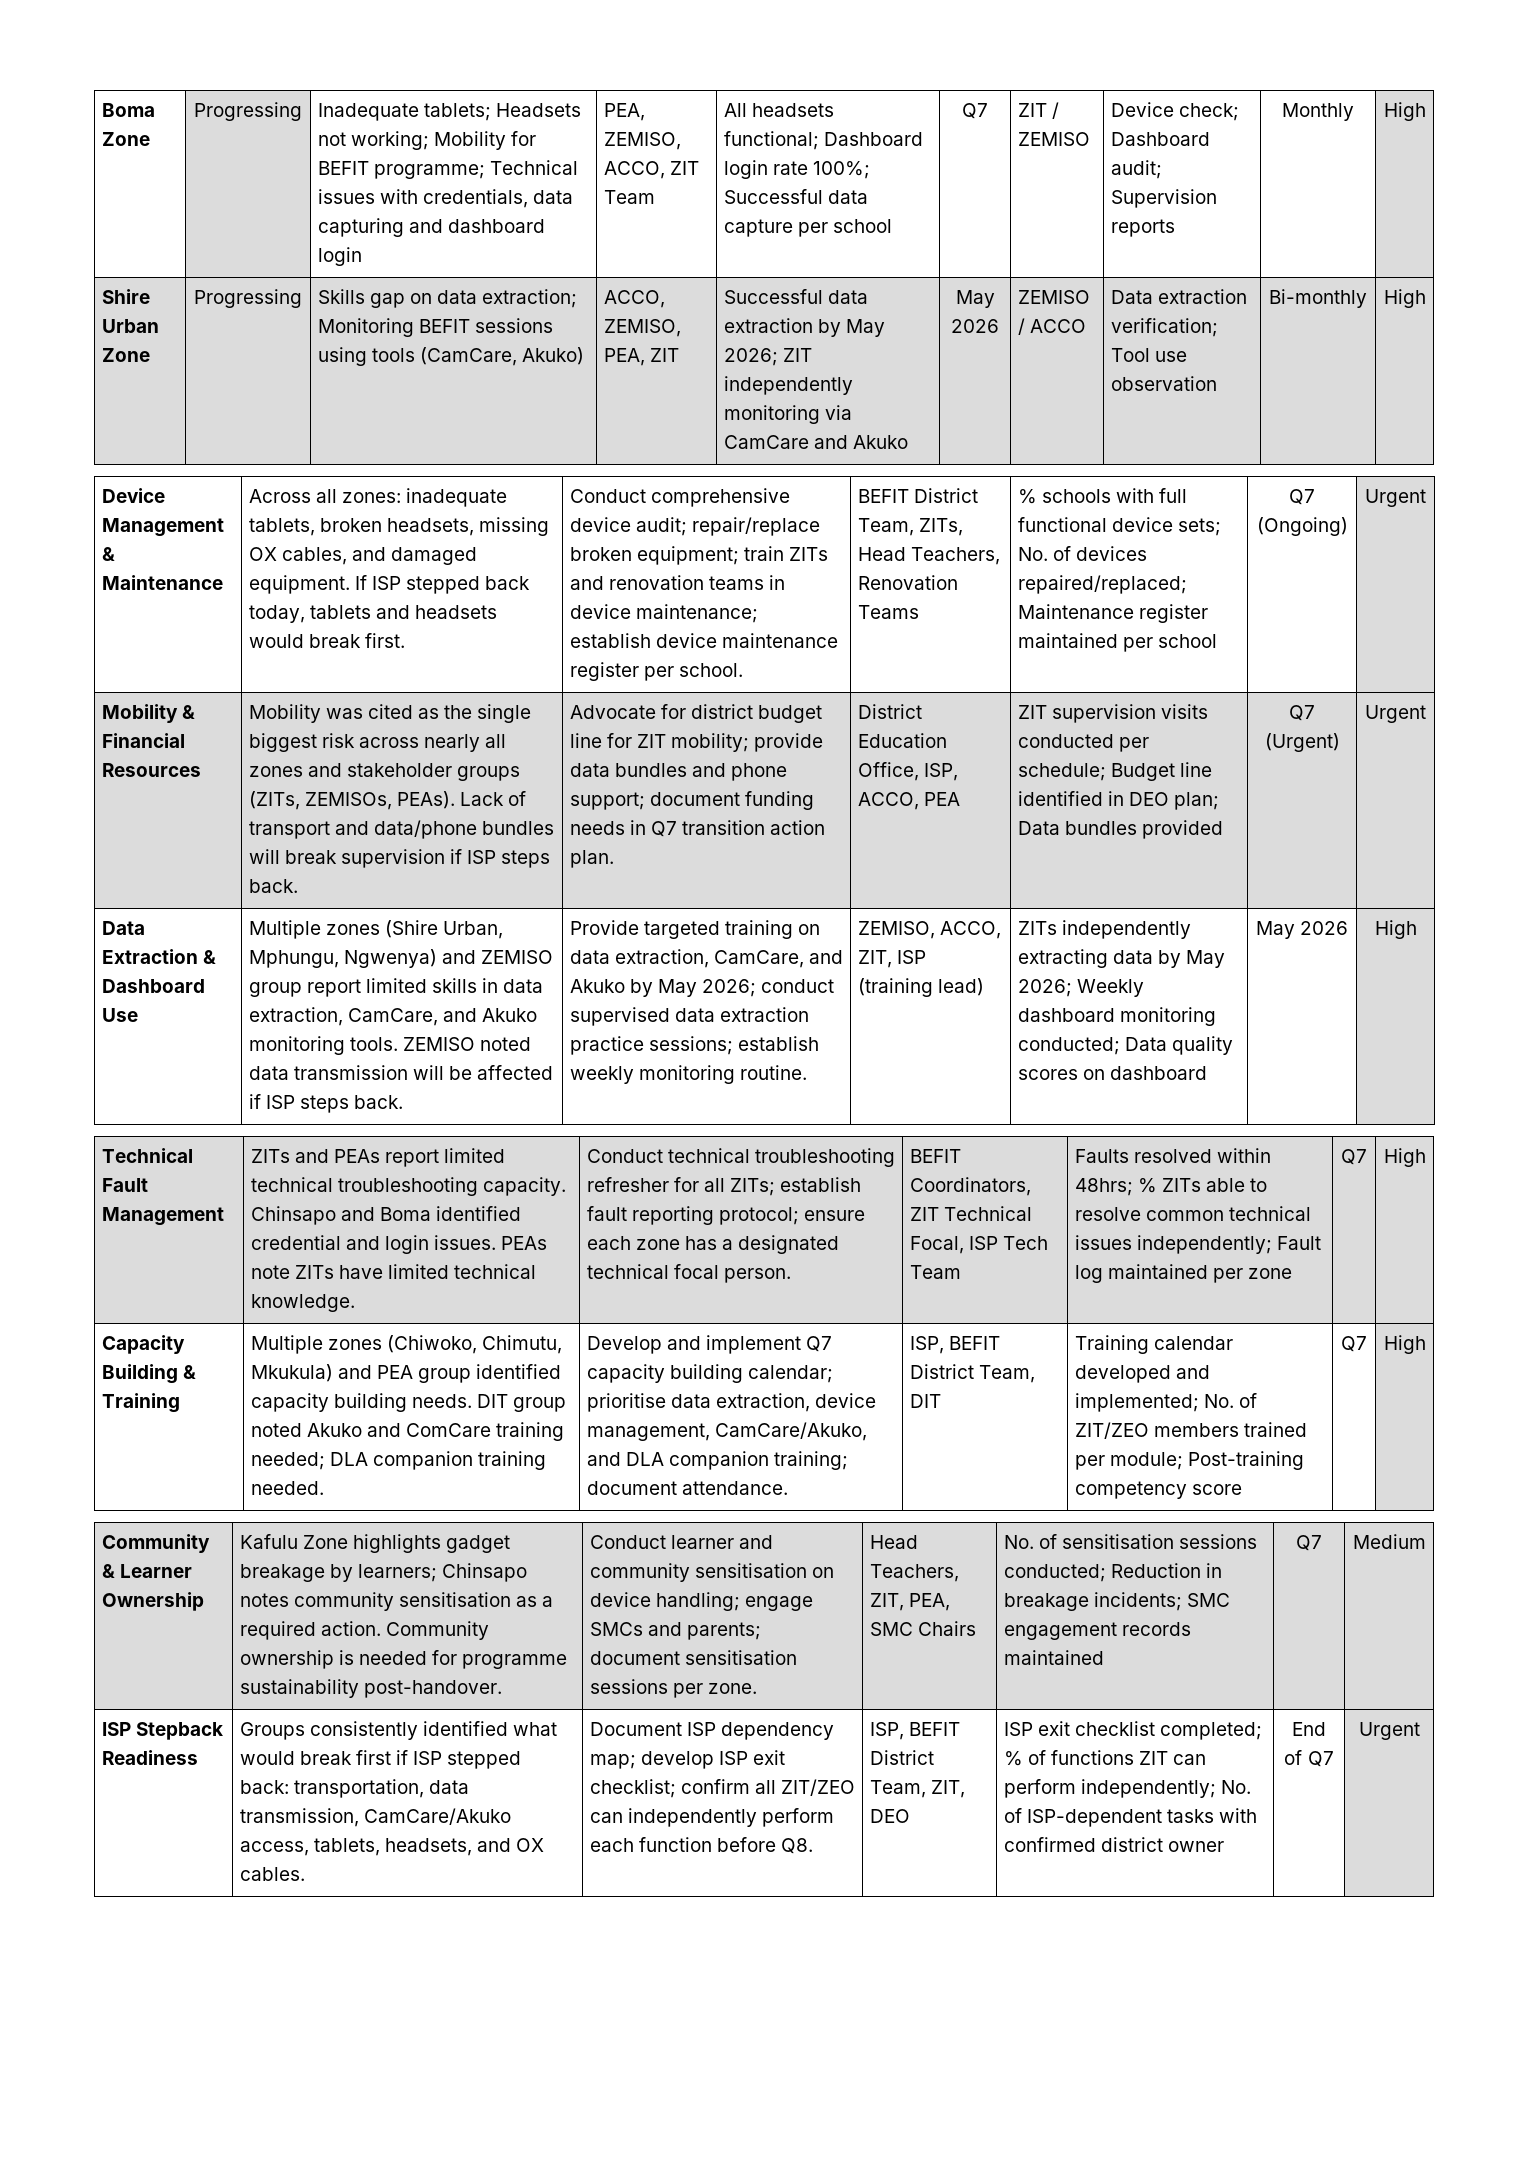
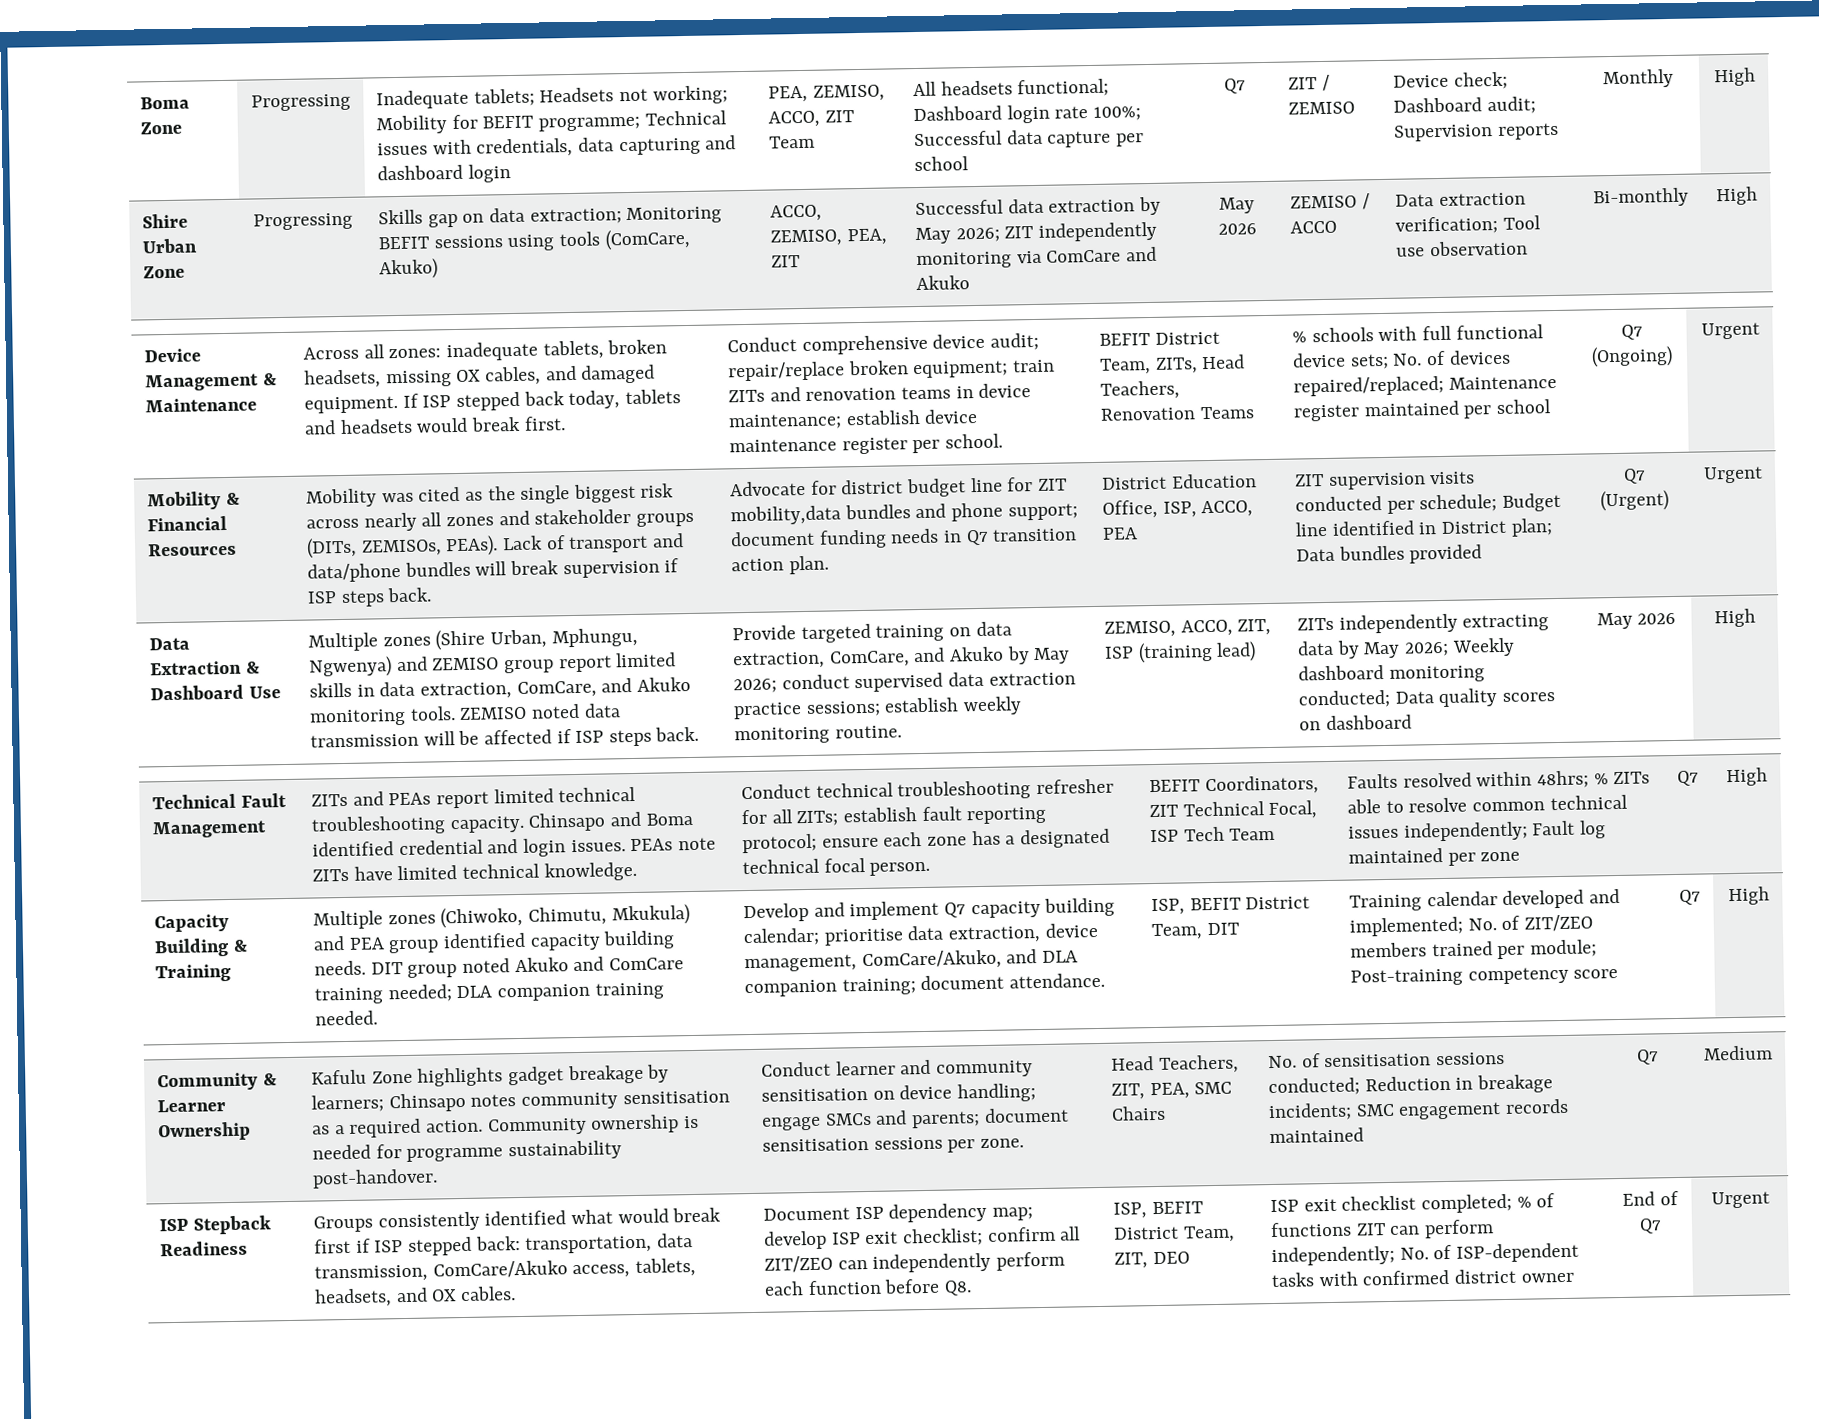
[420,347,518,366] (CamCare, -> [604,228,691,251] (ComCare,
[723,435,809,449] CamCare -> [1046,249,1122,263] ComCare
[248,791,300,810] (ZITs, -> [306,537,358,559] (DITs,
[671,733,824,752] [569,763,610,777] mobility; provide data -> [730,505,842,526] mobility,data
[1129,792,1170,806] DEO -> [1440,520,1507,534] District
[347,1008,438,1026] CamCare, -> [516,680,597,698] ComCare,
[714,950,805,968] CamCare, -> [828,650,910,668] ComCare,
[714,1422,867,1441] CamCare/Akuko, -> [861,949,1002,971] ComCare/Akuko,
[363,1808,511,1825] CamCare/Akuko -> [432,1260,568,1279] ComCare/Akuko

